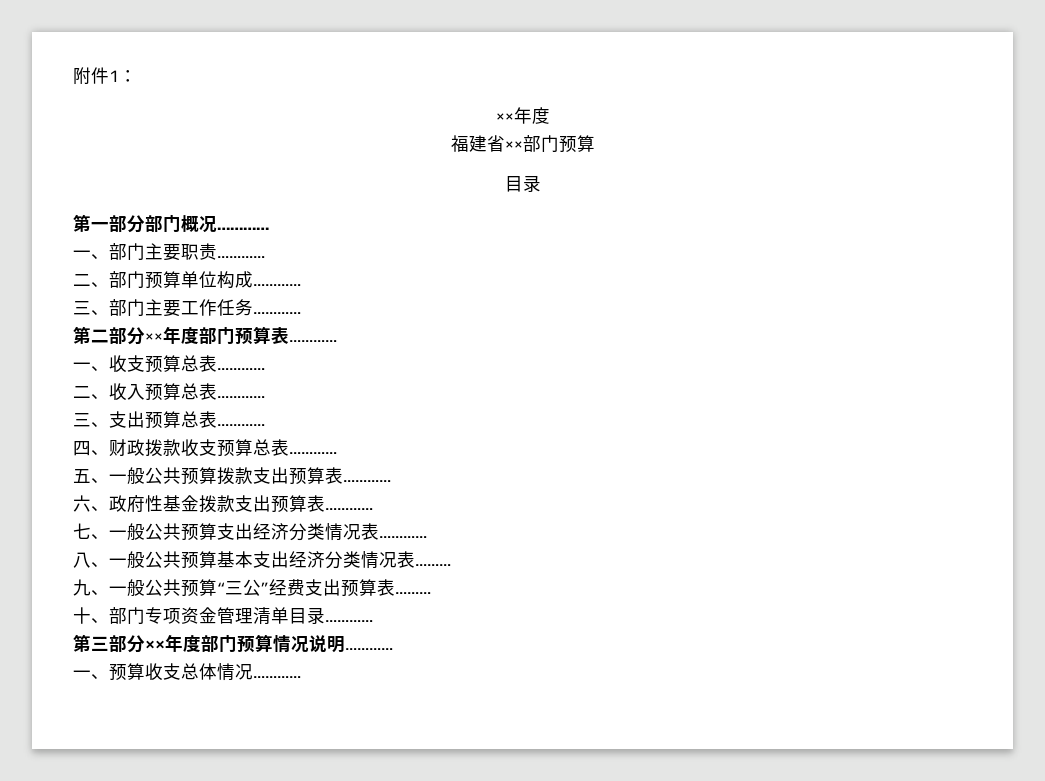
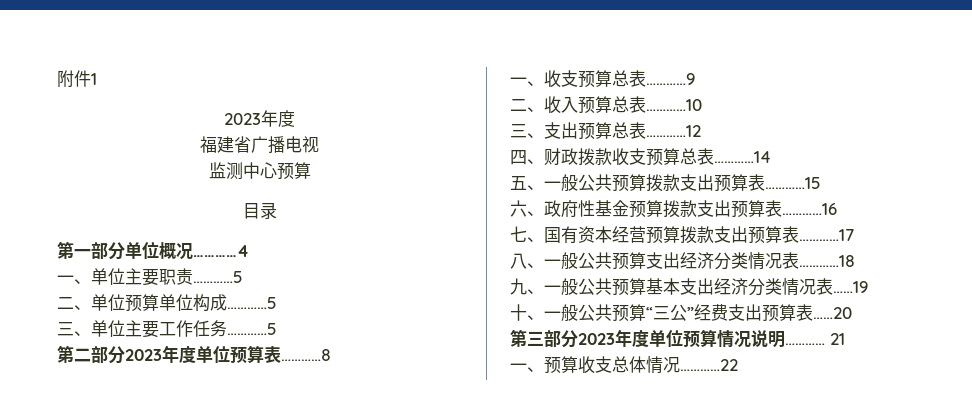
[119,70,137,82] [495,113,514,122] ： // ×× -> [224,113,261,125] // 2023
[504,135,559,152] ××部门 -> [251,136,319,154] [208,162,277,180] 广播电视 // 监测中心
[145,214,269,233] [73,243,145,260] 部门概况………… // 一、部门 -> [125,242,249,260] [57,268,125,285] 单位概况…………4 // 一、单位
[217,256,265,258] [73,271,145,288] ………… // 二、部门 -> [193,271,243,283] [57,294,125,311] …………5 // 二、单位
[253,284,301,286] [73,299,145,316] ………… // 三、部门 -> [227,297,277,309] [57,320,125,337] …………5 // 三、单位
[253,312,301,314] ………… -> [227,323,277,335] …………5
[145,326,337,345] ××年度部门预算表………… -> [125,345,331,364] 2023年度单位预算表…………8
[217,368,265,370] ………… -> [646,73,695,85] …………9
[217,396,265,398] ………… -> [646,99,702,111] …………10
[217,424,265,426] ………… -> [646,125,701,137] …………12
[289,452,337,454] ………… -> [714,151,771,163] …………14
[343,480,391,482] ………… -> [765,177,821,189] …………15
[199,495,373,513] 拨款支出预算表………… -> [629,200,837,218] 预算拨款支出预算表…………16
(109, 536) none -> [544,226,854,244] [510,253,544,269] 国有资本经营预算拨款支出预算表…………17 // 八、
[379,536,427,538] [73,552,91,568] ………… // 八 -> [799,255,855,267] [510,278,527,295] …………18 // 九
[415,564,451,566] [73,579,91,596] ……… // 九 -> [833,281,868,293] [510,304,527,321] ……19 // 十
[395,592,431,594] [73,607,373,625] ……… // 十、部门专项资金管理清单目录………… -> [813,307,852,319] ……20
[145,634,237,653] ××年度部门 -> [578,329,683,348] 2023年度单位
(393, 649) none -> [830,333,845,345] 21
[253,676,301,678] ………… -> [680,359,738,371] …………22

